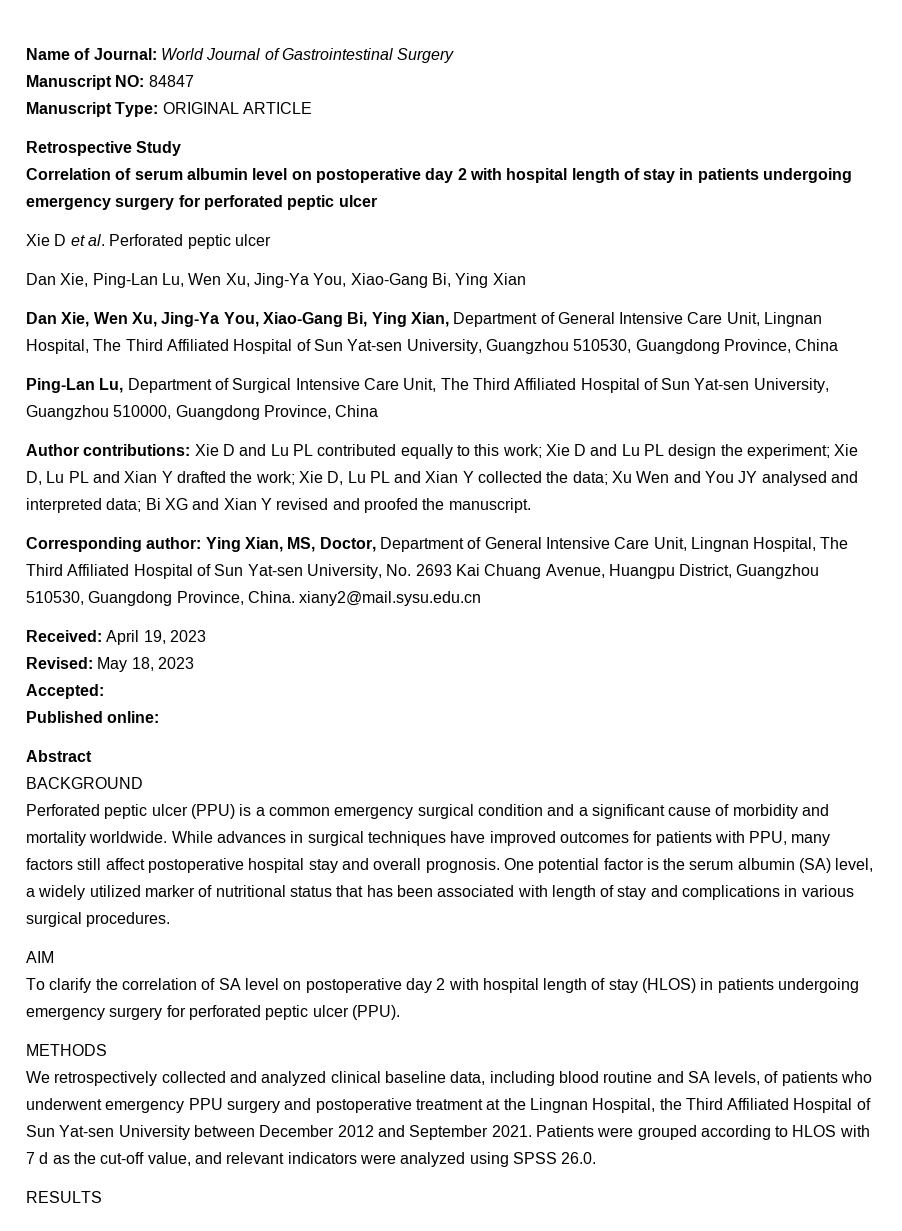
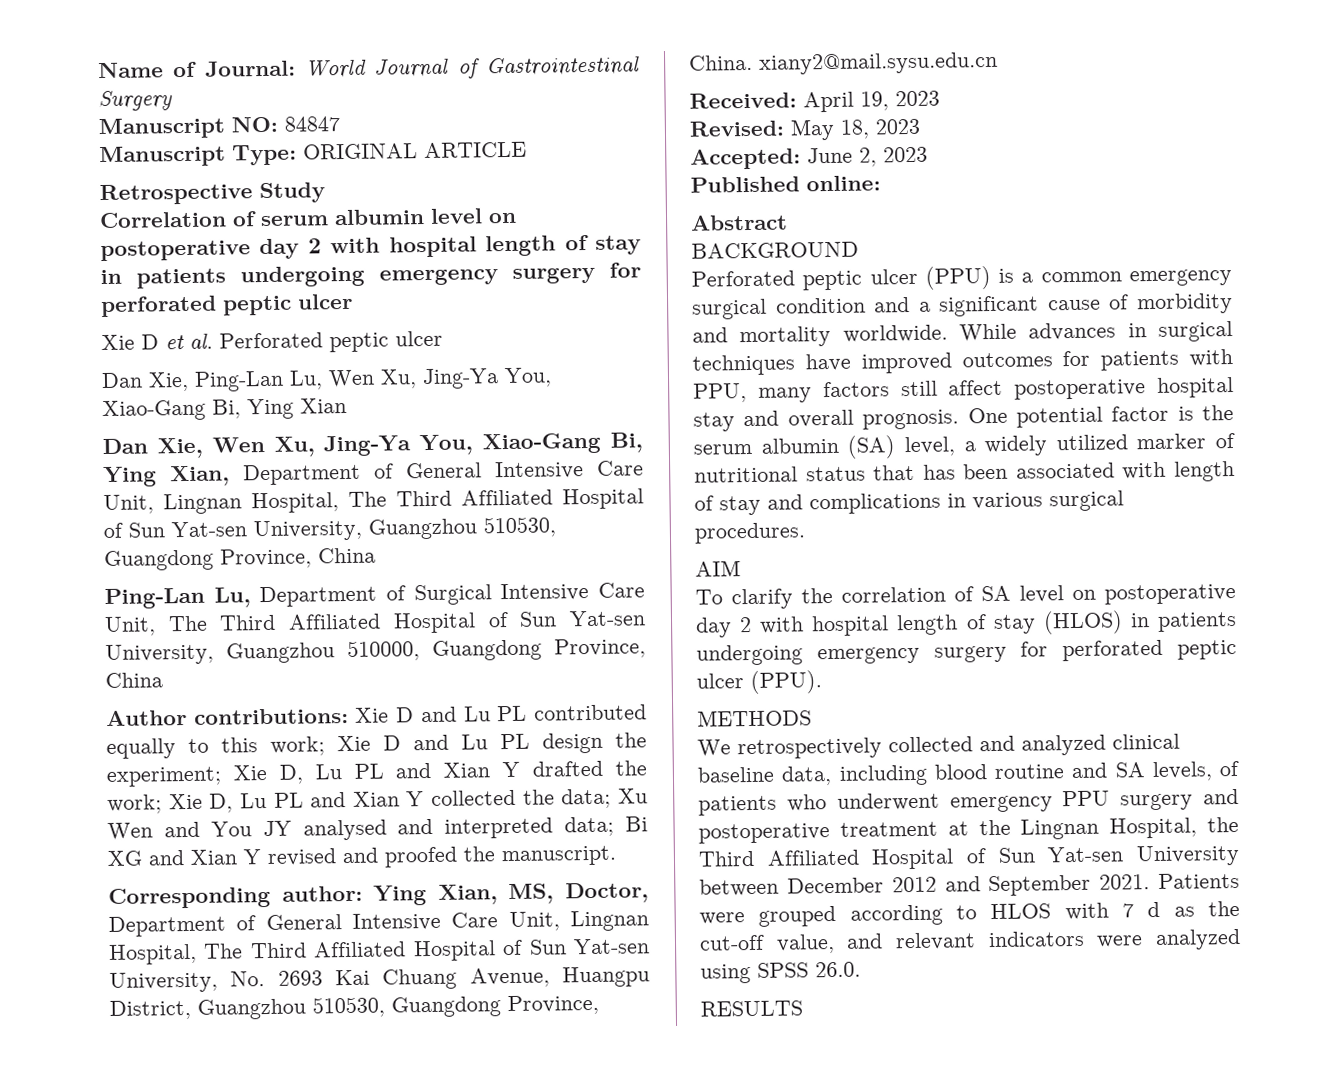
(104, 691) none -> [807,146,928,167] June 2, 2023

